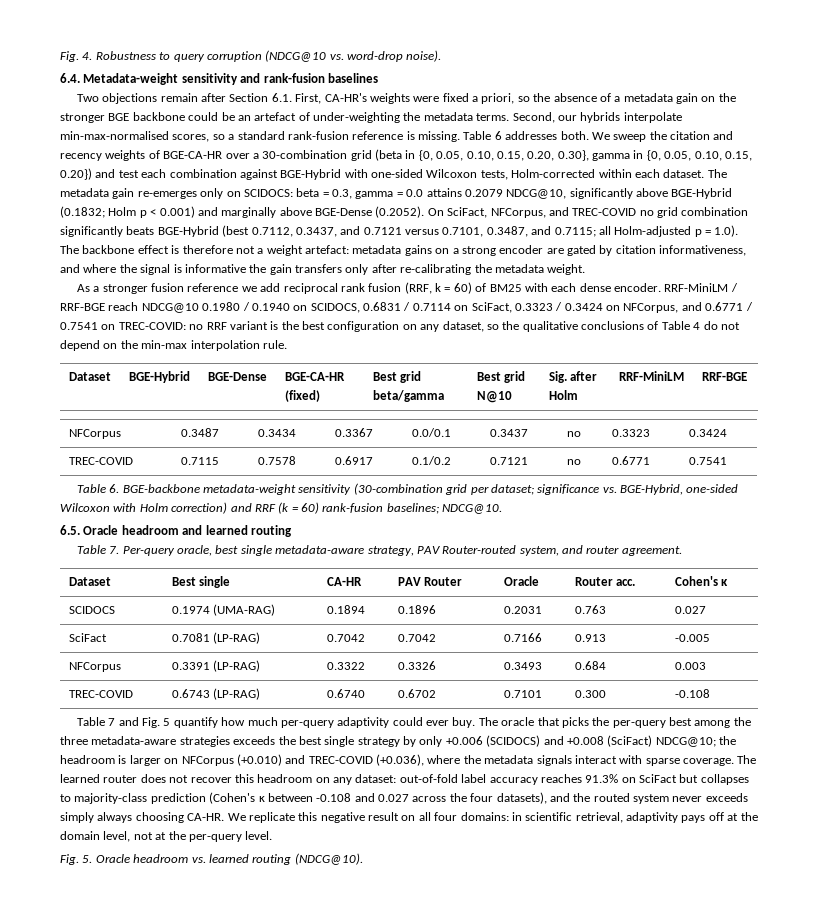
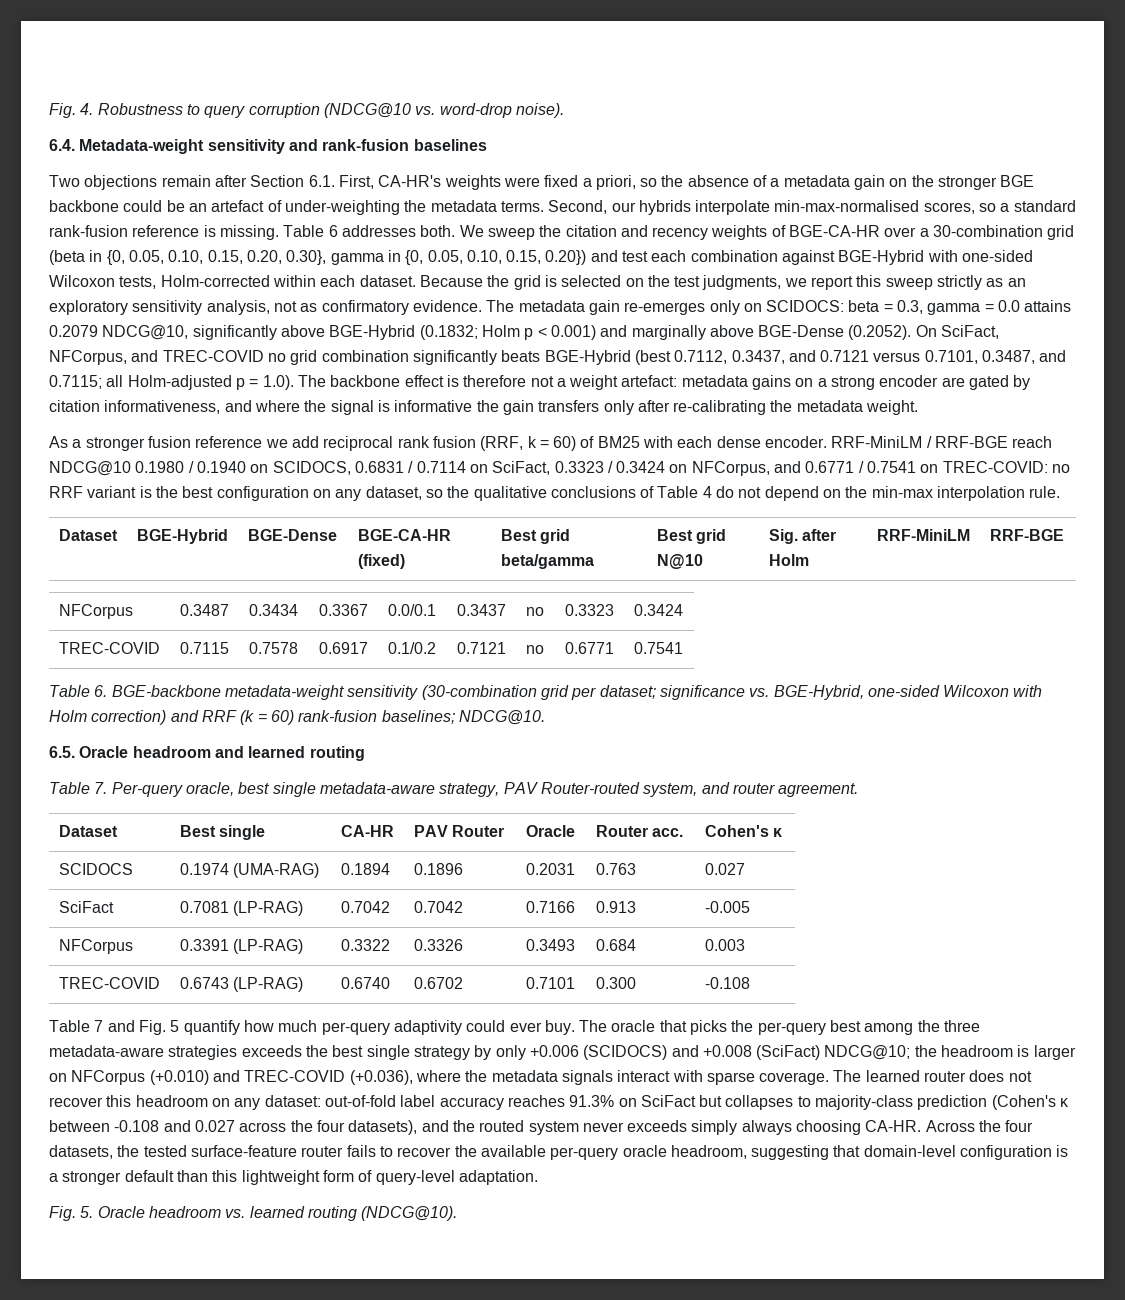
(705, 173) none -> [419,275,1026,290] [49,300,482,315] Because the grid is selected on the test judgments, we report this sweep strictly as an exploratory sensitivity analysis, not as confirmatory evidence.
[227,812,758,823] [60,831,273,842] We replicate this negative result on all four domains: in scientific retrieval, adaptivity pays off at the domain level, not at the per-query level. -> [925,1120,1034,1132] [49,1145,1069,1160] [49,1170,538,1185] Across the four datasets, the tested surface-feature router fails to recover the available per-query oracle headroom, suggesting that domain-level configuration is a stronger default than this lightweight form of query-level adaptation.

